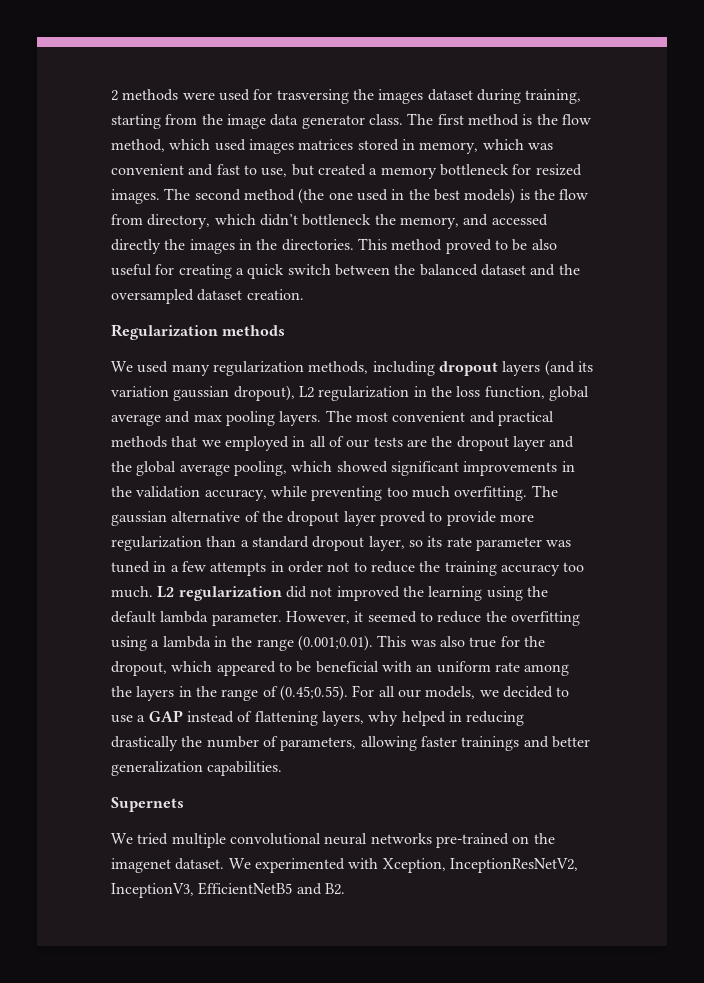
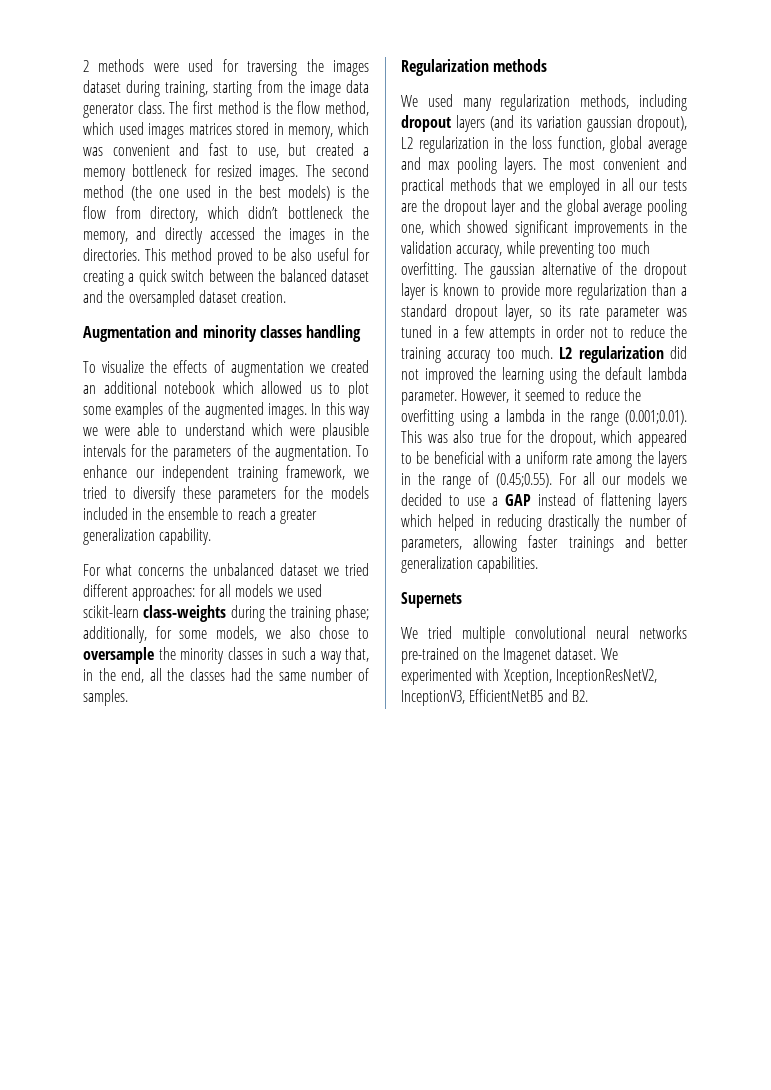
[276,89,349,104] trasversing -> [247,60,298,76] traversing
[491,214,548,226] [111,239,161,254] accessed directly -> [164,227,256,244] directly accessed
(304, 294) none -> [83,325,362,342] [83,360,369,377] [83,381,369,398] [83,402,370,419] [83,423,369,440] [83,444,370,461] [83,465,369,482] [83,486,369,503] [83,507,318,524] [83,528,212,545] [83,563,369,576] [83,584,322,601] [83,605,369,622] [83,626,370,643] [83,647,369,664] [83,668,369,683] [83,689,128,706] // Augmentation and minority classes handling // To visualize the effects of augmentation we created an additional notebook which allowed us to plot some examples of the augmented images. In this way we were able to understand which were plausible intervals for the parameters of the augmentation. To enhance our independent training framework, we tried to diversify these parameters for the models included in the ensemble to reach a greater generalization capability. // For what concerns the unbalanced dataset we tried different approaches: for all models we used scikit-learn class-weights during the training phase; additionally, for some models, we also chose to oversample the minority classes in such a way that, in the end, all the classes had the same number of samples.
[328,436,344,447] of -> (634, 184) none
[233,461,287,476] pooling, -> [647,199,687,216] [401,224,424,235] pooling one,
[379,511,426,526] proved -> [430,283,480,296] is known
[416,664,433,672] an -> [515,455,522,464] a
[425,686,476,699] models, -> [627,472,665,485] models
[321,711,399,726] layers, why -> [658,493,687,510] [401,514,432,527] layers which
[111,858,171,873] imagenet -> [502,648,551,664] Imagenet

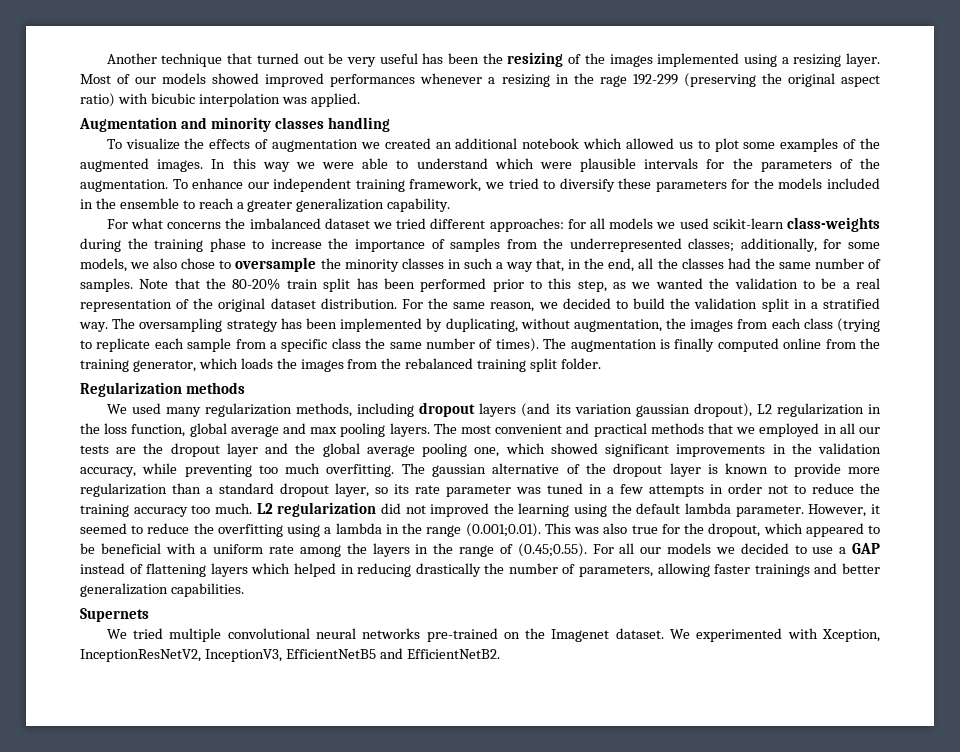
[83,59,369,76] [83,80,369,97] [83,101,369,118] [83,122,370,139] [83,143,369,158] [83,164,369,181] [83,185,369,201] [83,206,369,223] [83,227,369,244] [83,248,370,265] [83,269,369,286] [83,290,287,307] 2 methods were used for traversing the images dataset during training, starting from the image data generator class. The first method is the flow method, which used images matrices stored in memory, which was convenient and fast to use, but created a memory bottleneck for resized images. The second method (the one used in the best models) is the flow from directory, which didn’t bottleneck the memory, and directly accessed the images in the directories. This method proved to be also useful for creating a quick switch between the balanced dataset and the oversampled dataset creation. -> [106,52,880,67] [80,73,880,87] [80,93,360,107] Another technique that turned out be very useful has been the resizing of the images implemented using a resizing layer. Most of our models showed improved performances whenever a resizing in the rage 192-299 (preserving the original aspect ratio) with bicubic interpolation was applied.
[213,563,274,576] unbalanced -> [249,218,321,229] imbalanced
[335,605,369,622] phase; -> [209,238,735,252] phase to increase the importance of samples from the underrepresented classes;
(128, 697) none -> [139,278,881,292] [80,298,880,312] [79,318,880,332] [80,338,880,352] [80,358,602,372] Note that the 80-20% train split has been performed prior to this step, as we wanted the validation to be a real representation of the original dataset distribution. For the same reason, we decided to build the validation split in a stratified way. The oversampling strategy has been implemented by duplicating, without augmentation, the images from each class (trying to replicate each sample from a specific class the same number of times). The augmentation is finally computed online from the training generator, which loads the images from the rebalanced training split folder.
[571,690,588,702] B2. -> [406,649,500,659] EfficientNetB2.

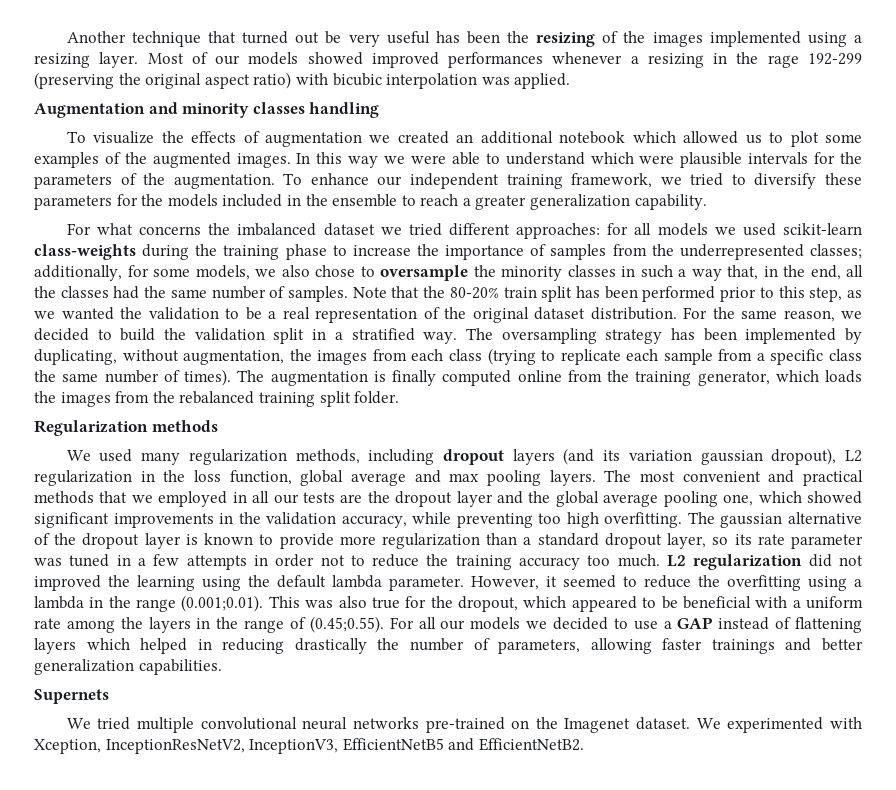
[285,463,321,474] much -> [566,512,599,528] high

